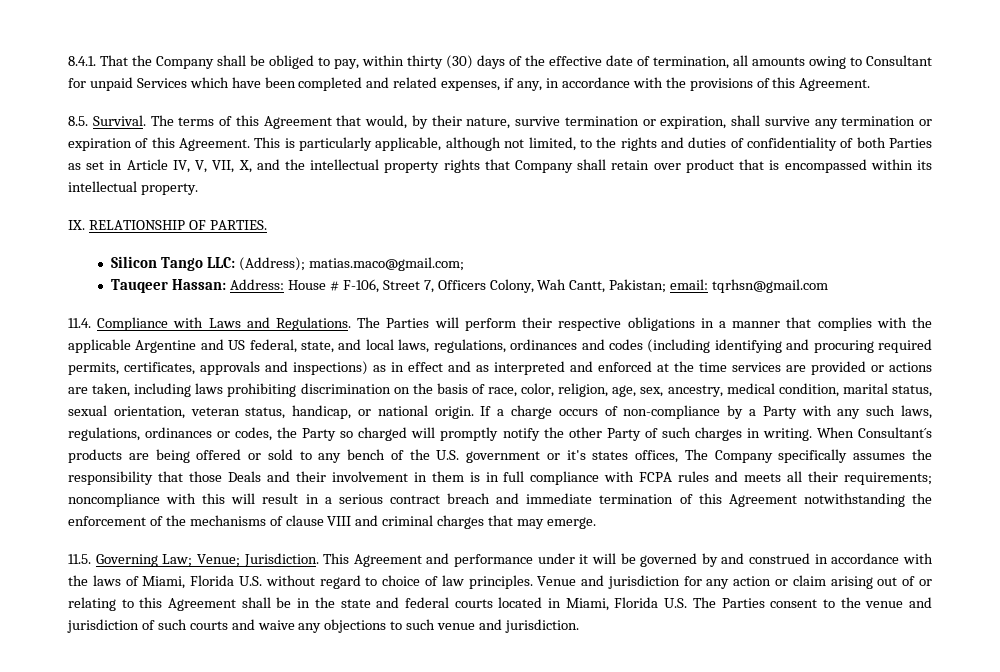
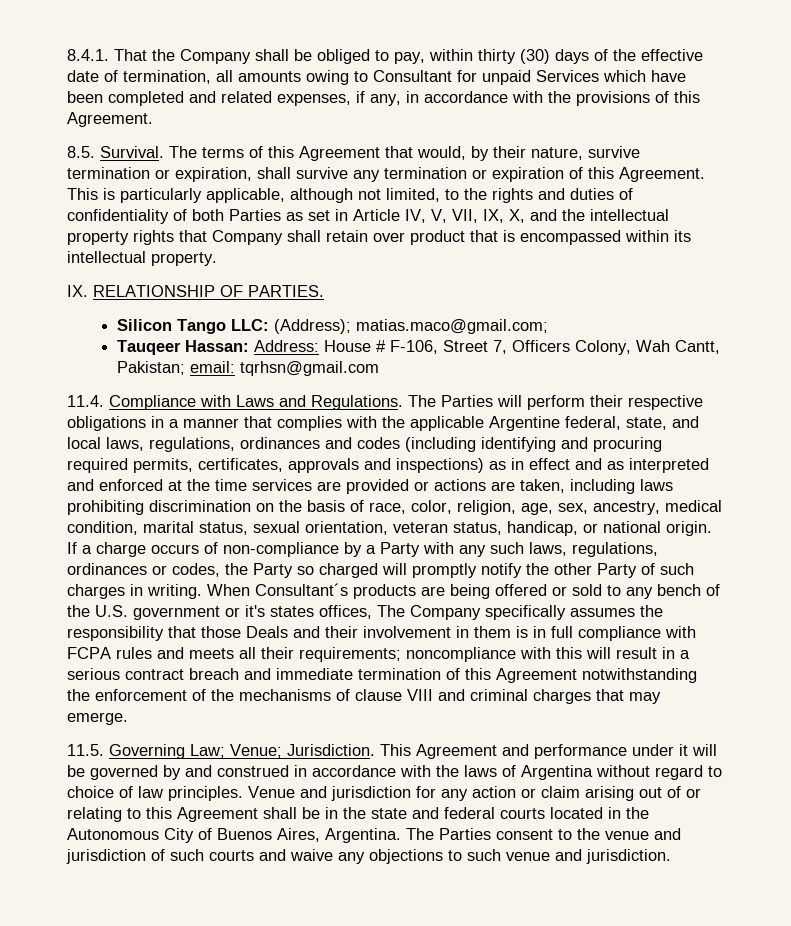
(235, 166) none -> [483,209,504,223] IX,
[200,339,246,350] and US -> (560, 423) none
[142,575,262,589] Miami, Florida U.S. -> [521,765,593,780] Argentina
[565,597,688,611] Miami, Florida U.S. -> [626,807,649,819] [67,828,401,843] the Autonomous City of Buenos Aires, Argentina.

